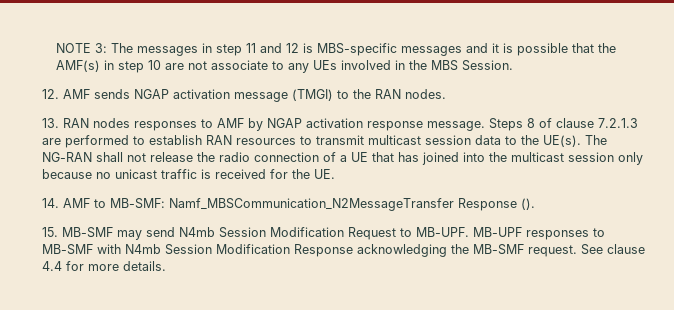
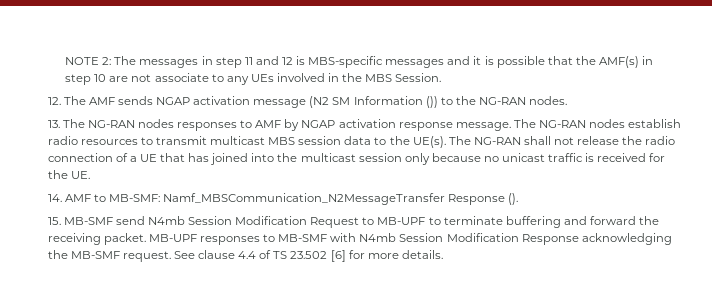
[95,43,108,53] 3: -> [102,57,112,65] 2:
(59, 94) none -> [63,96,86,105] The
[291,89,401,101] (TMGI) to the RAN -> [309,96,526,108] (N2 SM Information ()) to the NG-RAN
[62,118,89,128] RAN -> [62,119,135,128] The NG-RAN
[488,118,638,131] [41,135,232,148] Steps 8 of clause 7.2.1.3 are performed to establish RAN -> [513,119,682,128] [47,136,78,145] The NG-RAN nodes establish radio
(421, 140) none -> [268,137,296,145] MBS
[116,230,142,240] may -> (113, 221) none
[415,227,469,237] MB-UPF. -> [377,216,660,228] [47,233,146,245] MB-UPF to terminate buffering and forward the receiving packet.
(62, 266) none -> [259,250,346,262] of TS 23.502 [6]

